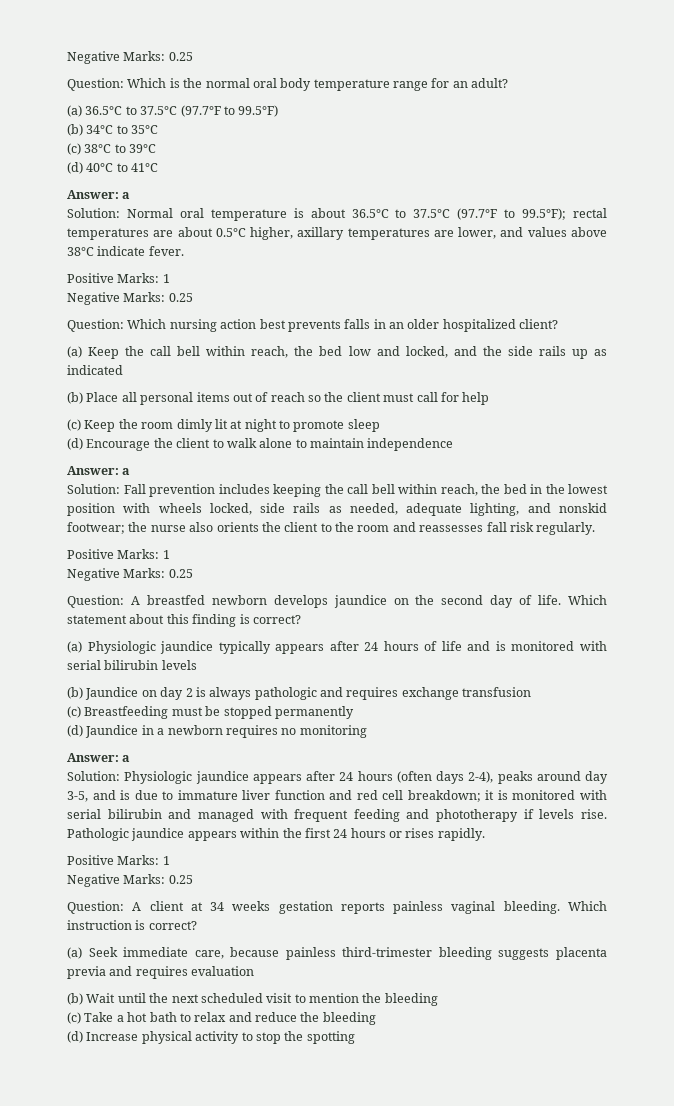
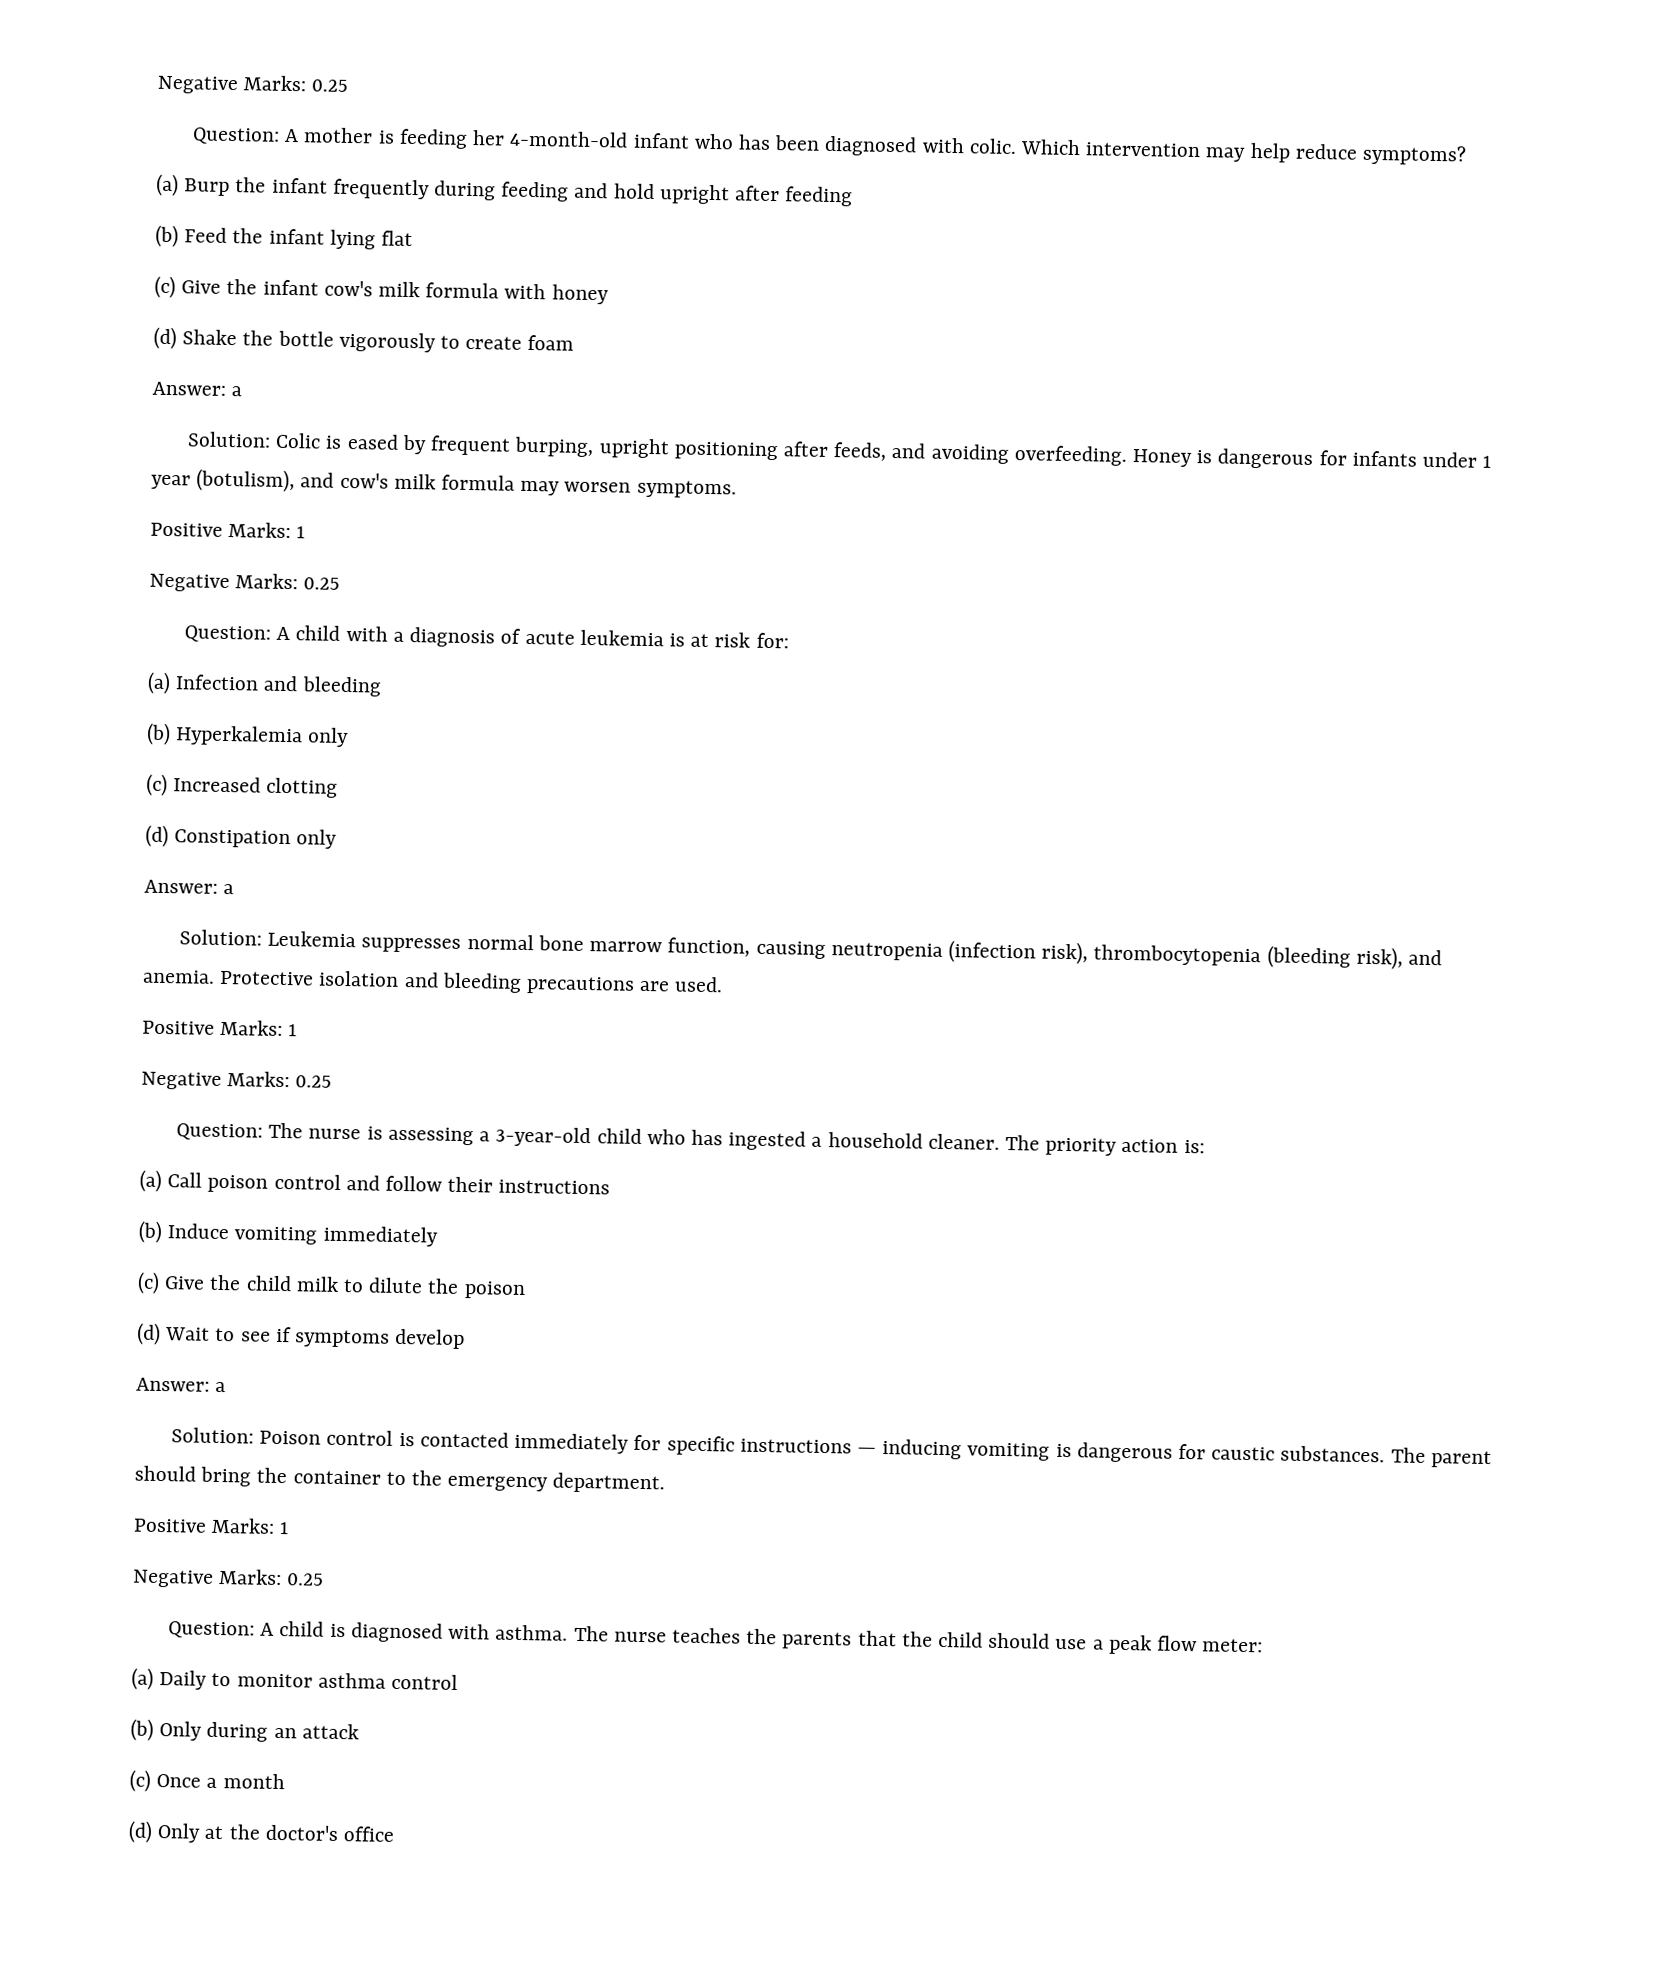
[67,51,193,64] [67,78,509,91] [67,105,279,117] [67,124,159,136] [67,143,157,155] [67,162,159,174] [67,190,131,199] [67,208,607,221] [67,227,607,240] [67,246,184,256] [67,273,170,283] [67,292,193,305] [67,319,559,332] [67,346,607,359] [67,365,123,375] [67,392,490,405] [67,419,380,432] [67,438,454,451] [67,466,131,475] [67,484,608,497] [67,503,607,516] [67,522,596,535] [67,549,170,559] [67,568,193,581] [67,595,608,608] [67,614,301,627] [67,641,608,654] [67,660,197,670] [67,687,532,700] [67,706,354,719] [67,725,367,738] [67,753,131,762] [67,771,608,784] [67,790,608,802] [67,809,607,822] [67,828,485,841] [67,855,170,865] [67,874,193,887] [67,901,607,914] [67,920,197,930] [67,947,607,960] [67,966,255,979] [67,993,438,1006] [67,1012,376,1025] [67,1031,355,1044] Negative Marks: 0.25 // Question: Which is the normal oral body temperature range for an adult? // (a) 36.5°C to 37.5°C (97.7°F to 99.5°F) // (b) 34°C to 35°C // (c) 38°C to 39°C // (d) 40°C to 41°C // Answer: a // Solution: Normal oral temperature is about 36.5°C to 37.5°C (97.7°F to 99.5°F); rectal temperatures are about 0.5°C higher, axillary temperatures are lower, and values above 38°C indicate fever. // Positive Marks: 1 // Negative Marks: 0.25 // Question: Which nursing action best prevents falls in an older hospitalized client? // (a) Keep the call bell within reach, the bed low and locked, and the side rails up as indicated // (b) Place all personal items out of reach so the client must call for help // (c) Keep the room dimly lit at night to promote sleep // (d) Encourage the client to walk alone to maintain independence // Answer: a // Solution: Fall prevention includes keeping the call bell within reach, the bed in the lowest position with wheels locked, side rails as needed, adequate lighting, and nonskid footwear; the nurse also orients the client to the room and reassesses fall risk regularly. // Positive Marks: 1 // Negative Marks: 0.25 // Question: A breastfed newborn develops jaundice on the second day of life. Which statement about this finding is correct? // (a) Physiologic jaundice typically appears after 24 hours of life and is monitored with serial bilirubin levels // (b) Jaundice on day 2 is always pathologic and requires exchange transfusion // (c) Breastfeeding must be stopped permanently // (d) Jaundice in a newborn requires no monitoring // Answer: a // Solution: Physiologic jaundice appears after 24 hours (often days 2-4), peaks around day 3-5, and is due to immature liver function and red cell breakdown; it is monitored with serial bilirubin and managed with frequent feeding and phototherapy if levels rise. Pathologic jaundice appears within the first 24 hours or rises rapidly. // Positive Marks: 1 // Negative Marks: 0.25 // Question: A client at 34 weeks gestation reports painless vaginal bleeding. Which instruction is correct? // (a) Seek immediate care, because painless third-trimester bleeding suggests placenta previa and requires evaluation // (b) Wait until the next scheduled visit to mention the bleeding // (c) Take a hot bath to relax and reduce the bleeding // (d) Increase physical activity to stop the spotting -> [157,75,349,95] [192,127,1468,166] [156,173,854,207] [155,224,414,250] [154,275,609,305] [153,326,575,353] [152,381,243,397] [187,431,1492,469] [151,468,737,499] [150,522,306,539] [149,573,341,593] [184,625,789,649] [147,671,382,697] [146,722,350,748] [146,773,339,798] [145,824,338,849] [144,879,235,895] [179,929,1443,970] [142,969,724,995] [142,1019,298,1037] [141,1071,333,1090] [176,1122,1205,1156] [139,1169,611,1195] [138,1220,438,1247] [137,1271,526,1300] [136,1322,466,1350] [136,1377,227,1393] [171,1427,1492,1469] [134,1465,666,1494] [133,1517,290,1535] [132,1569,325,1588] [168,1621,1264,1655] [131,1667,459,1690] [130,1718,359,1742] [129,1769,285,1792] [128,1820,396,1843] Negative Marks: 0.25 // Question: A mother is feeding her 4-month-old infant who has been diagnosed with colic. Which intervention may help reduce symptoms? // (a) Burp the infant frequently during feeding and hold upright after feeding // (b) Feed the infant lying flat // (c) Give the infant cow's milk formula with honey // (d) Shake the bottle vigorously to create foam // Answer: a // Solution: Colic is eased by frequent burping, upright positioning after feeds, and avoiding overfeeding. Honey is dangerous for infants under 1 year (botulism), and cow's milk formula may worsen symptoms. // Positive Marks: 1 // Negative Marks: 0.25 // Question: A child with a diagnosis of acute leukemia is at risk for: // (a) Infection and bleeding // (b) Hyperkalemia only // (c) Increased clotting // (d) Constipation only // Answer: a // Solution: Leukemia suppresses normal bone marrow function, causing neutropenia (infection risk), thrombocytopenia (bleeding risk), and anemia. Protective isolation and bleeding precautions are used. // Positive Marks: 1 // Negative Marks: 0.25 // Question: The nurse is assessing a 3-year-old child who has ingested a household cleaner. The priority action is: // (a) Call poison control and follow their instructions // (b) Induce vomiting immediately // (c) Give the child milk to dilute the poison // (d) Wait to see if symptoms develop // Answer: a // Solution: Poison control is contacted immediately for specific instructions — inducing vomiting is dangerous for caustic substances. The parent should bring the container to the emergency department. // Positive Marks: 1 // Negative Marks: 0.25 // Question: A child is diagnosed with asthma. The nurse teaches the parents that the child should use a peak flow meter: // (a) Daily to monitor asthma control // (b) Only during an attack // (c) Once a month // (d) Only at the doctor's office

